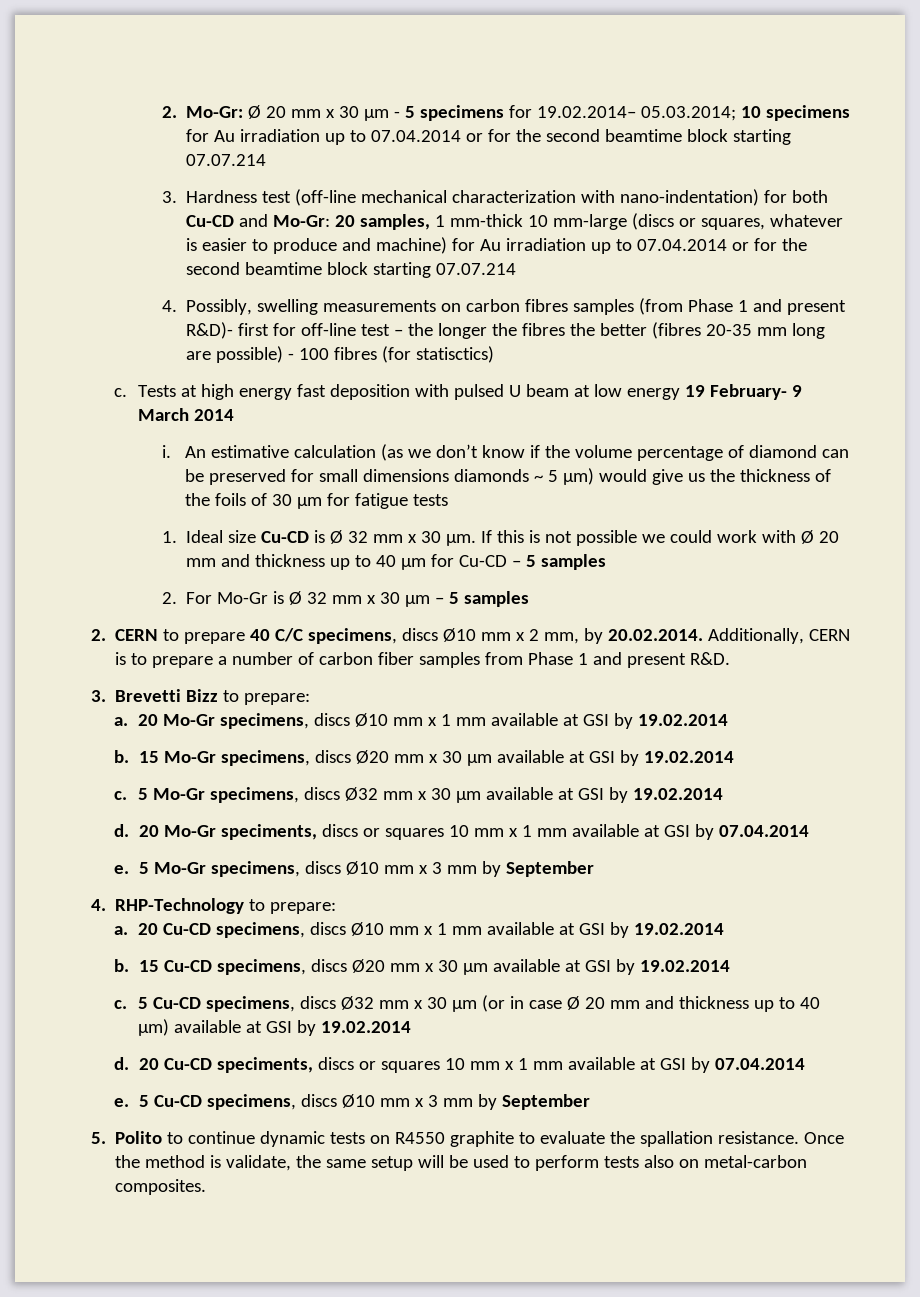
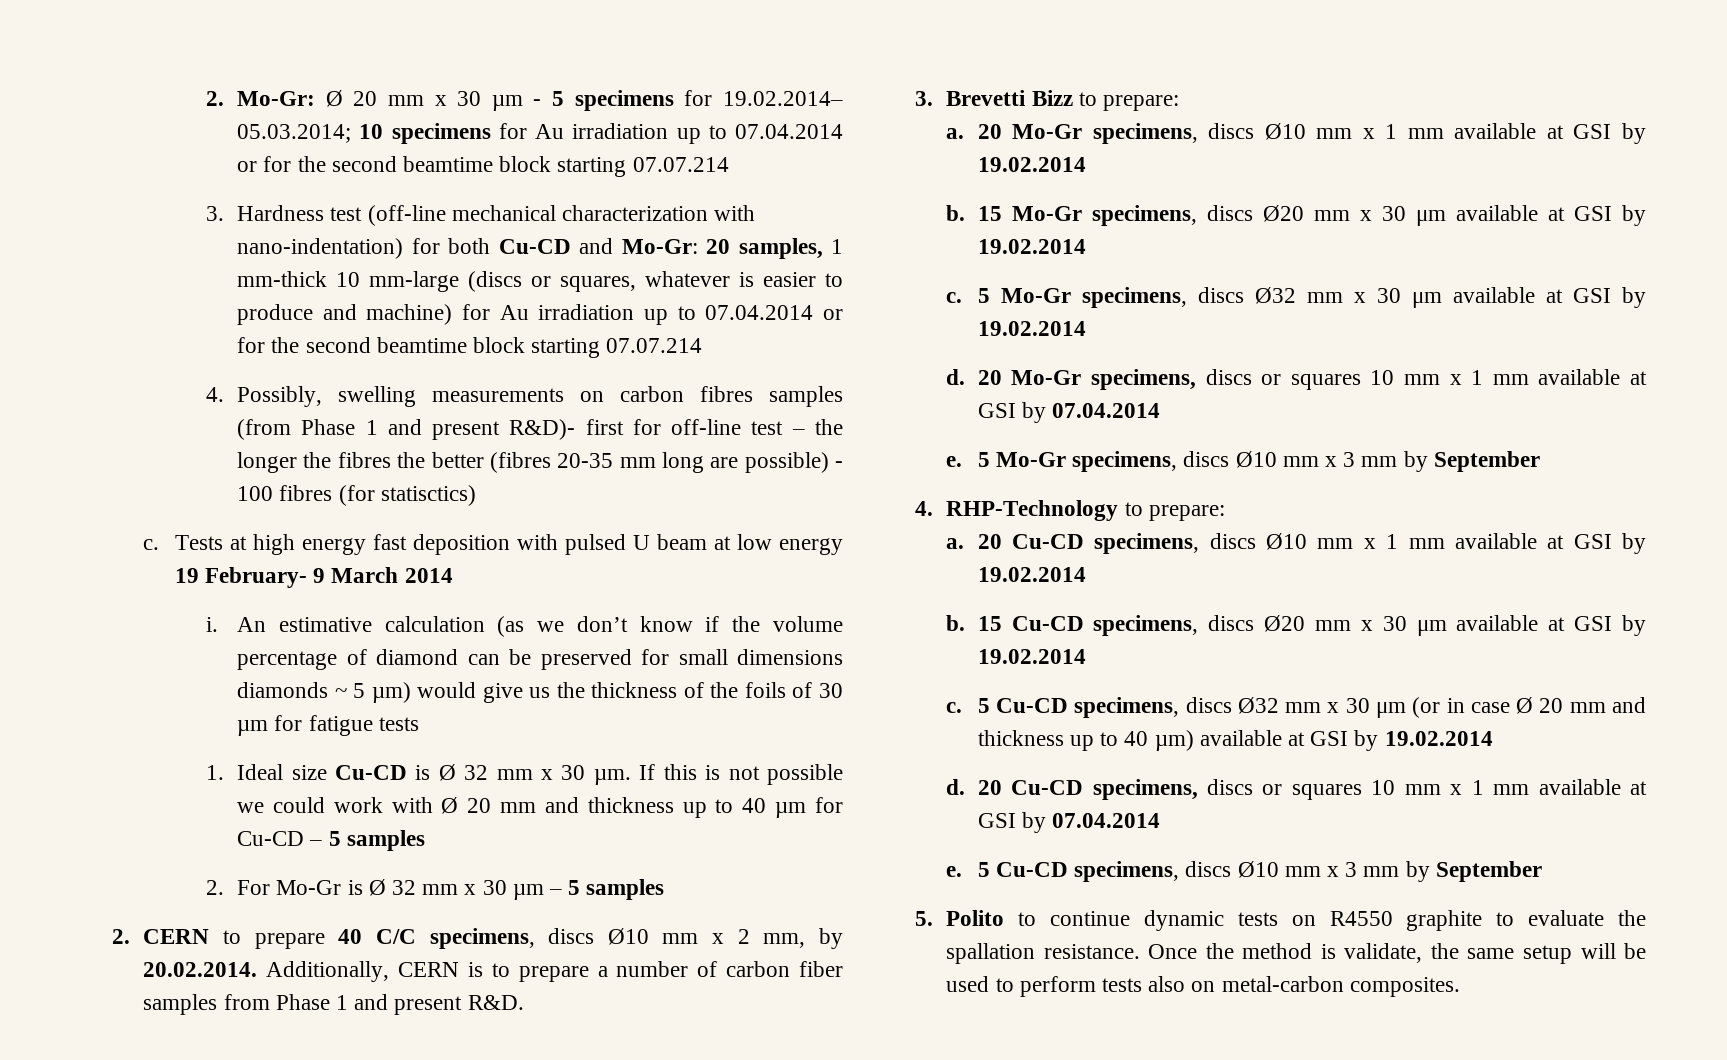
[220,824,317,840] speciments, -> [1090,369,1196,390] specimens,
[216,1057,313,1073] speciments, -> [1092,779,1198,800] specimens,

